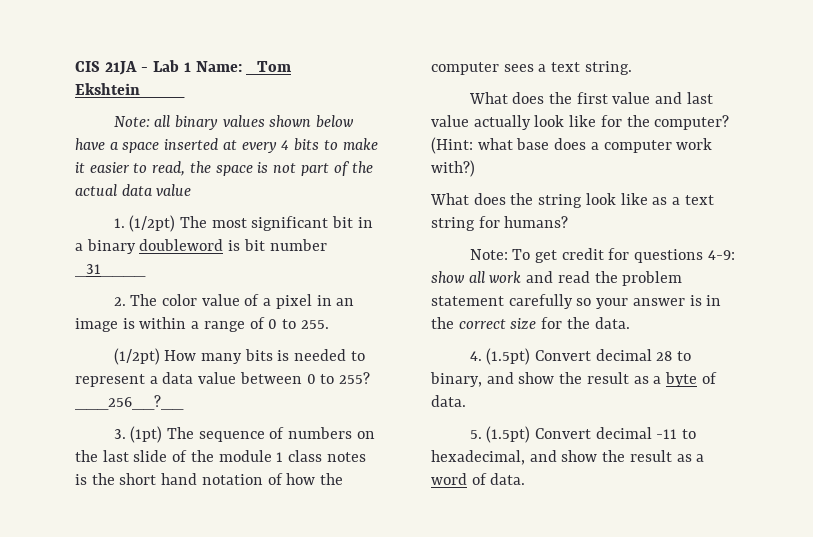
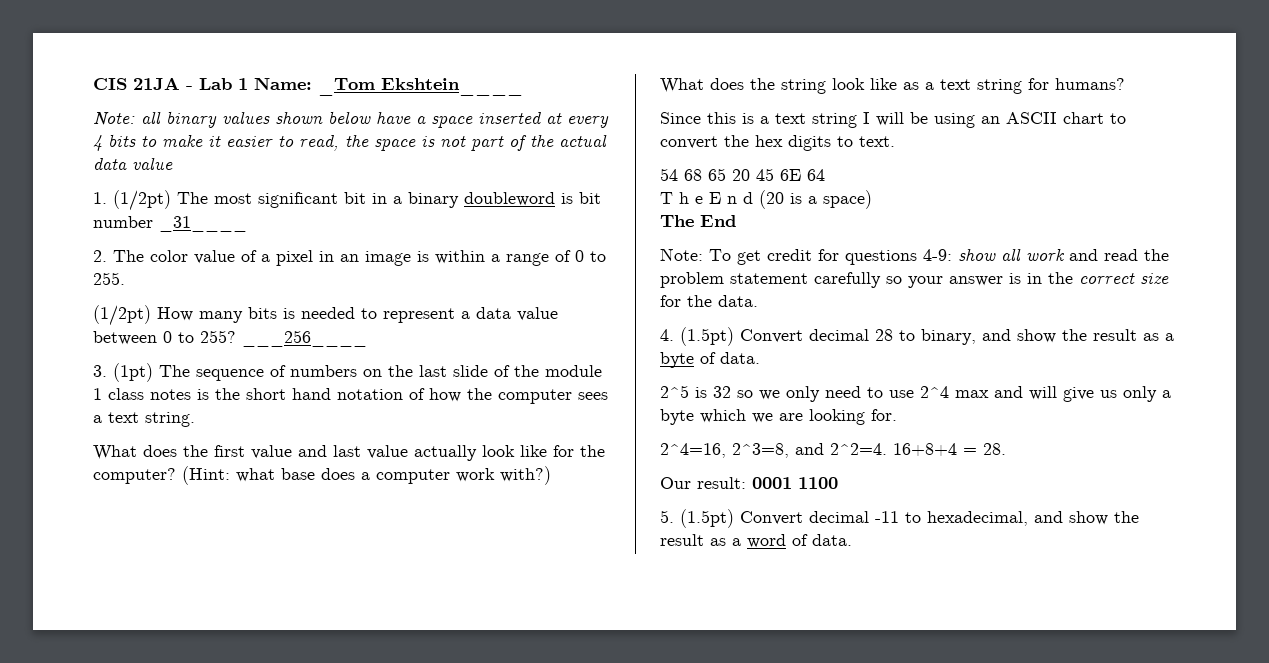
[75,395,184,410] ___256__?__ -> [242,330,367,347] ___256____
(569, 222) none -> [660,112,1126,128] [660,135,895,151] [660,168,825,181] [660,190,872,209] [660,215,736,227] // Since this is a text string I will be using an ASCII chart to convert the hex digits to text. // 54 68 65 20 45 6E 64 // T h e E n d (20 is a space) // The End
(466, 401) none -> [660,385,1171,402] [660,409,897,425] [660,443,1006,458] [660,477,838,489] // 2^5 is 32 so we only need to use 2^4 max and will give us only a byte which we are looking for. // 2^4=16, 2^3=8, and 2^2=4. 16+8+4 = 28. // Our result: 0001 1100

